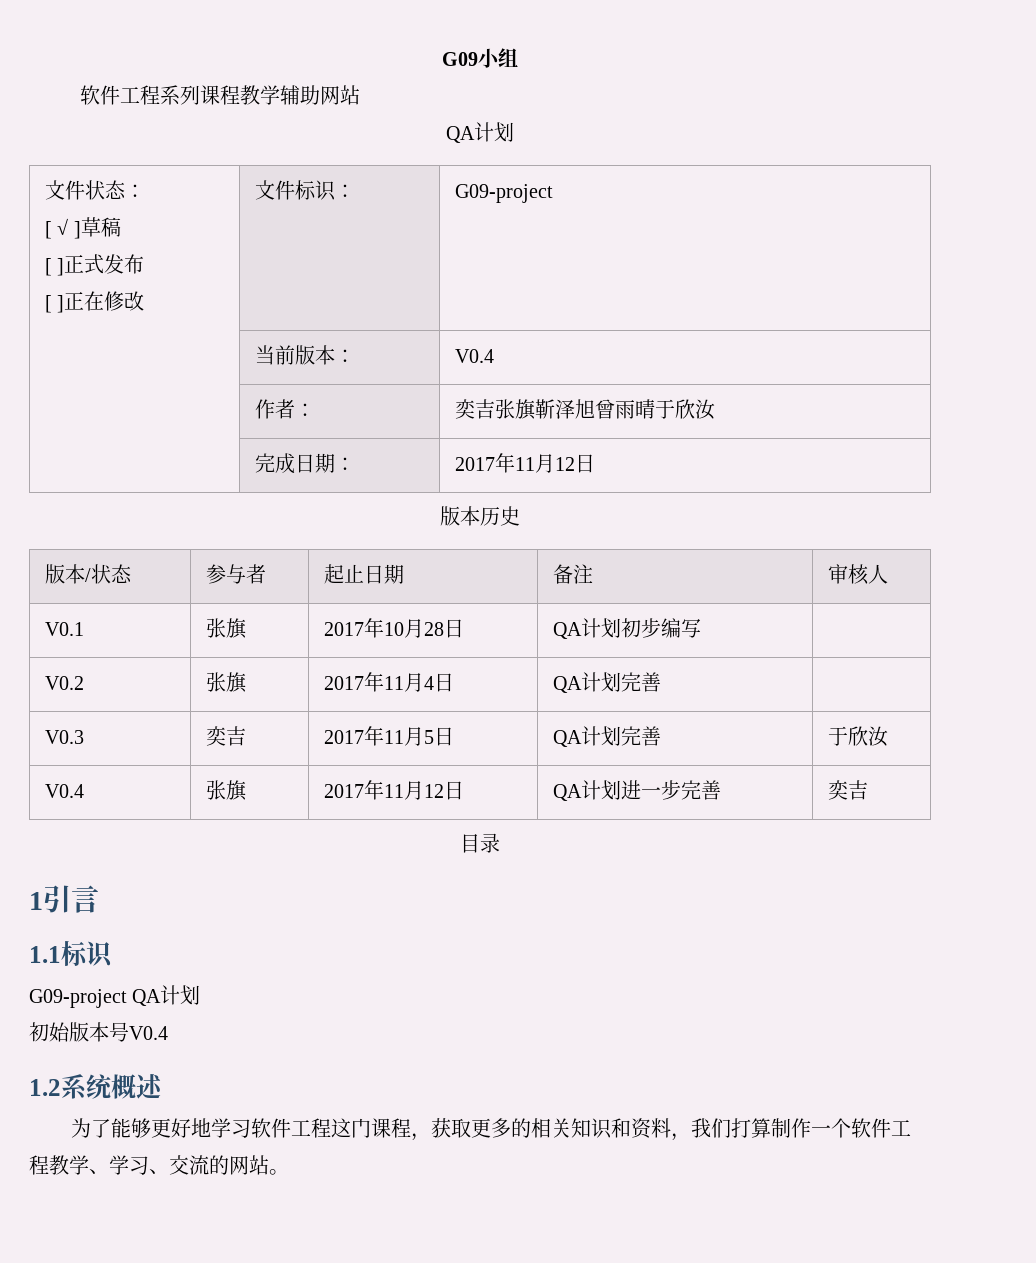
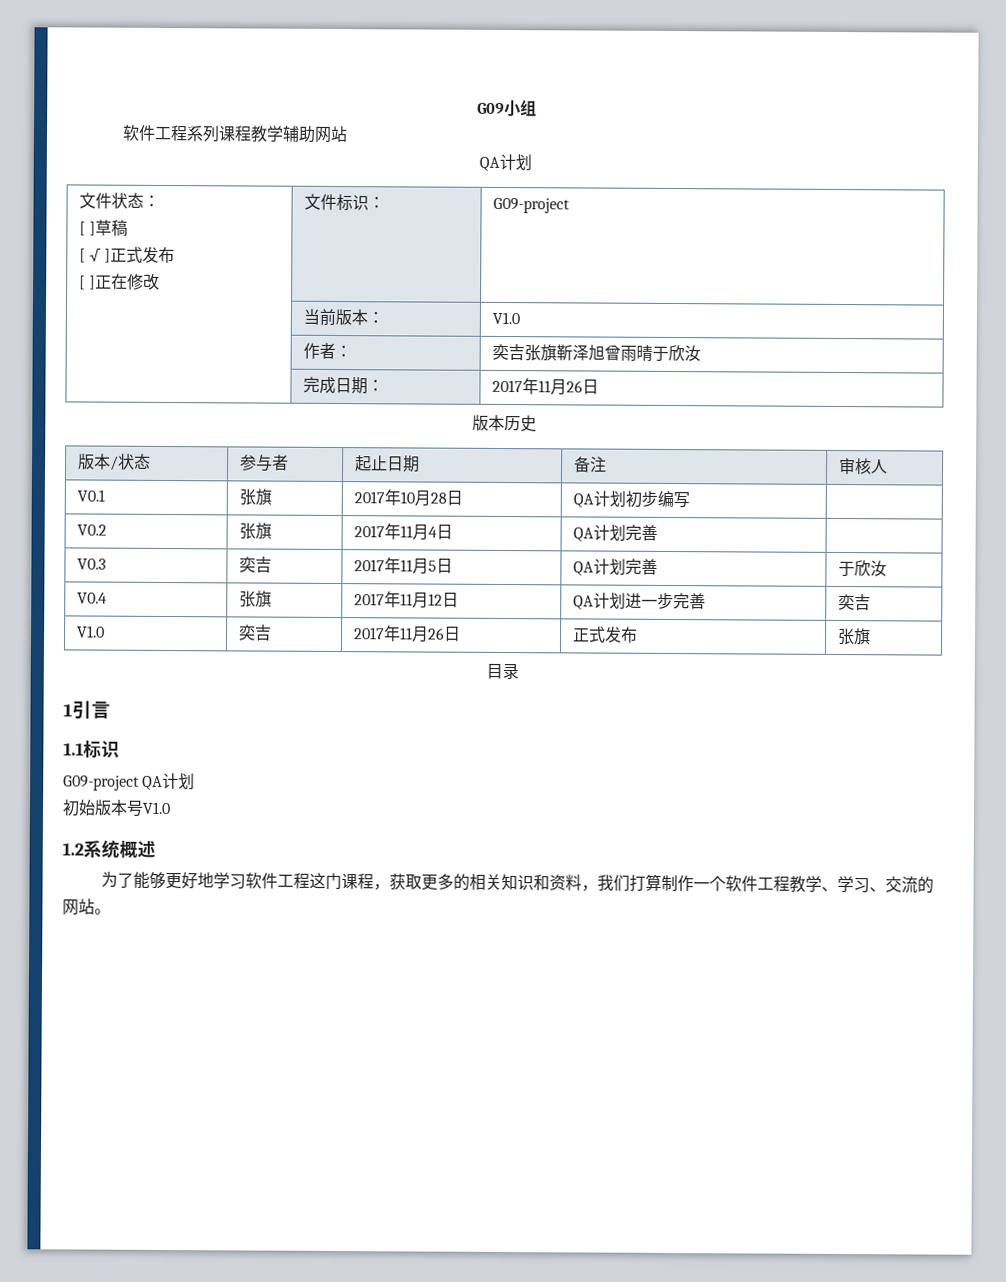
[57,218,69,235] √ -> (86, 228) none
(52, 267) none -> [89,248,102,262] √
[454,349,494,363] V0.4 -> [491,311,520,325] V1.0
[554,457,575,471] 12 -> [565,380,583,393] 26
(868, 790) none -> [76,625,105,638] [237,624,272,641] [353,625,461,643] [571,626,638,643] [836,627,871,646] // V1.0 | 奕吉 | 2017年11月26日 | 正式发布 | 张旗
[129,1026,168,1040] V0.4 -> [142,801,171,815] V1.0

